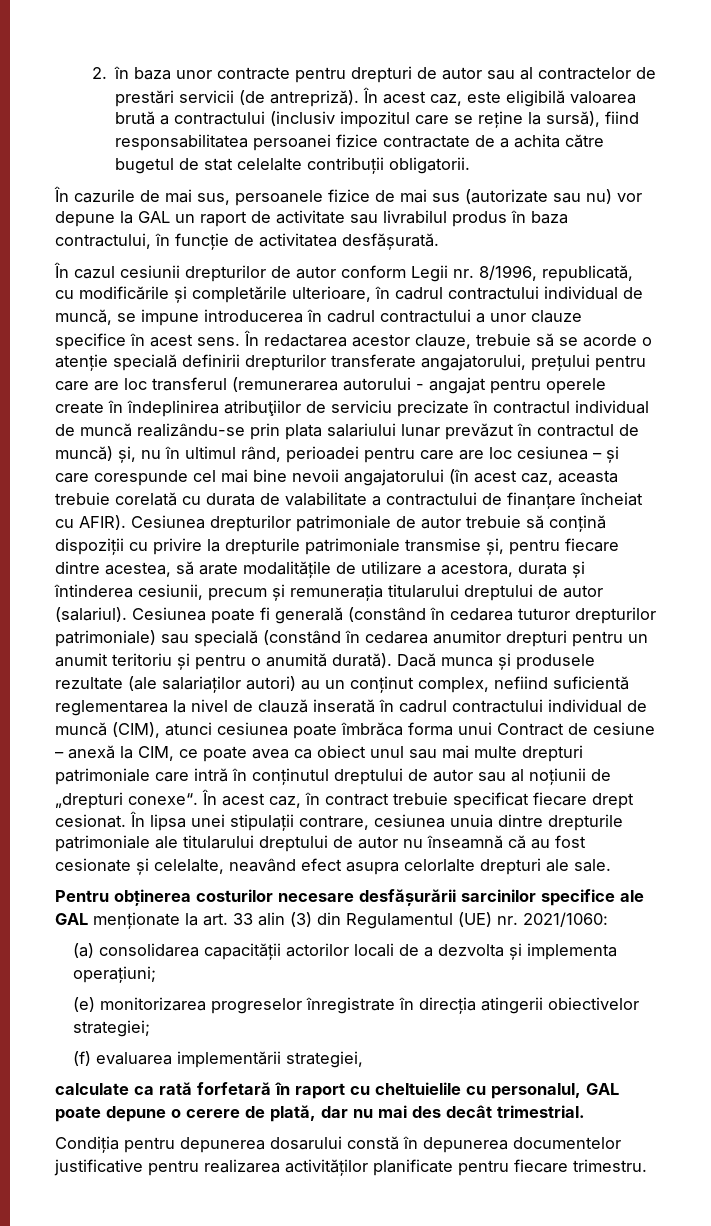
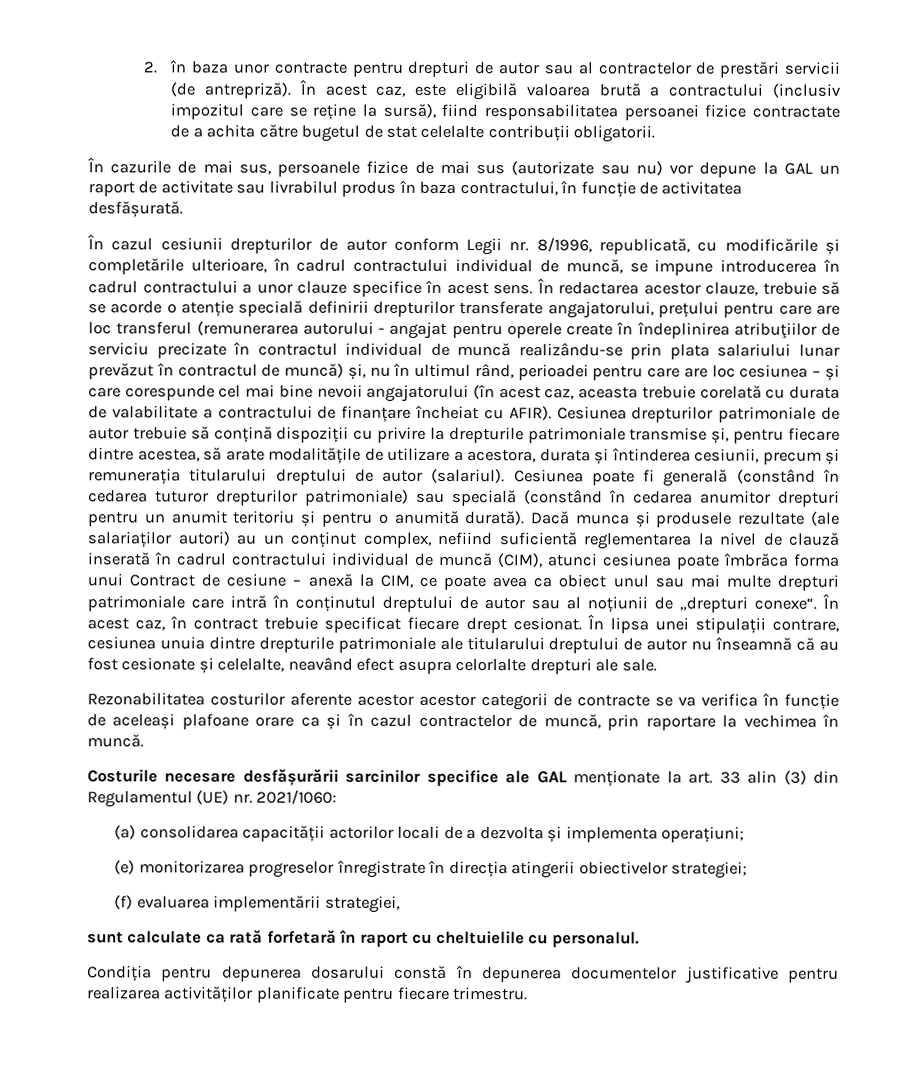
[55,889,273,906] Pentru obținerea costurilor -> [87,692,839,711] [87,712,840,731] [87,734,144,748] [87,769,158,783] Rezonabilitatea costurilor aferente acestor acestor categorii de contracte se va verifica în funcție de aceleași plafoane orare ca și în cazul contractelor de muncă, prin raportare la vechimea în muncă. // Costurile
(364, 1059) none -> [87,931,124,944] sunt
[491,1083,619,1099] [55,1105,585,1122] personalul, GAL poate depune o cerere de plată, dar nu mai des decât trimestrial. -> [551,931,640,948] personalul.

